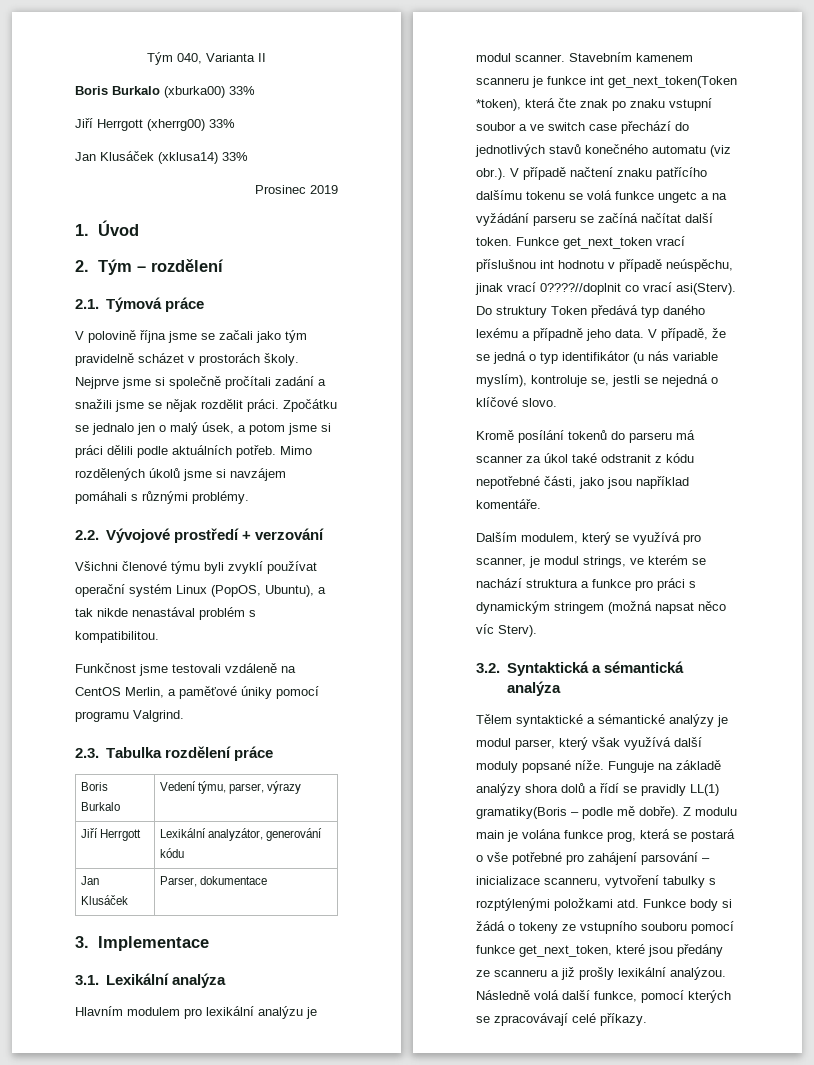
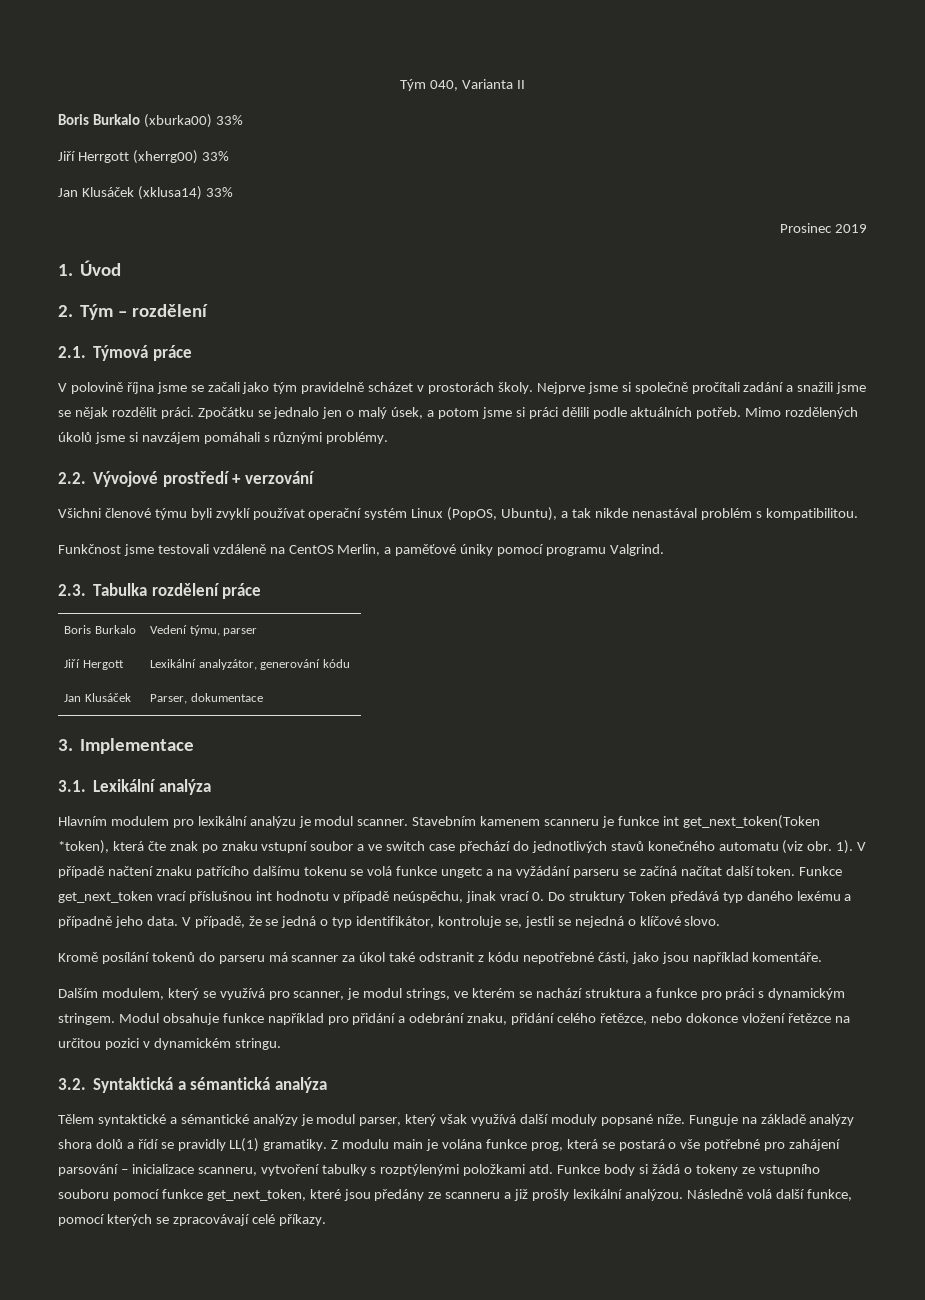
[229,781,302,794] [81,828,142,841] parser, výrazy // Jiří Herrgott -> [223,628,258,636] [64,659,124,670] parser // Jiří Hergott
[476,168,506,180] obr.). -> [807,840,854,854] obr. 1).
[540,282,736,295] 0????//doplnit co vrací asi(Sterv). -> [532,892,545,901] 0.
[562,351,718,364] [476,374,527,387] identifikátor (u nás variable myslím), -> [356,916,435,928] identifikátor,
[554,601,726,614] [476,624,537,637] stringem (možná napsat něco víc Sterv). -> [58,1013,850,1025] [58,1038,281,1050] stringem. Modul obsahuje funkce například pro přidání a odebrání znaku, přidání celého řetězce, nebo dokonce vložení řetězce na určitou pozici v dynamickém stringu.
[476,806,679,819] gramatiky(Boris – podle mě dobře). -> [263,1139,328,1151] gramatiky.

